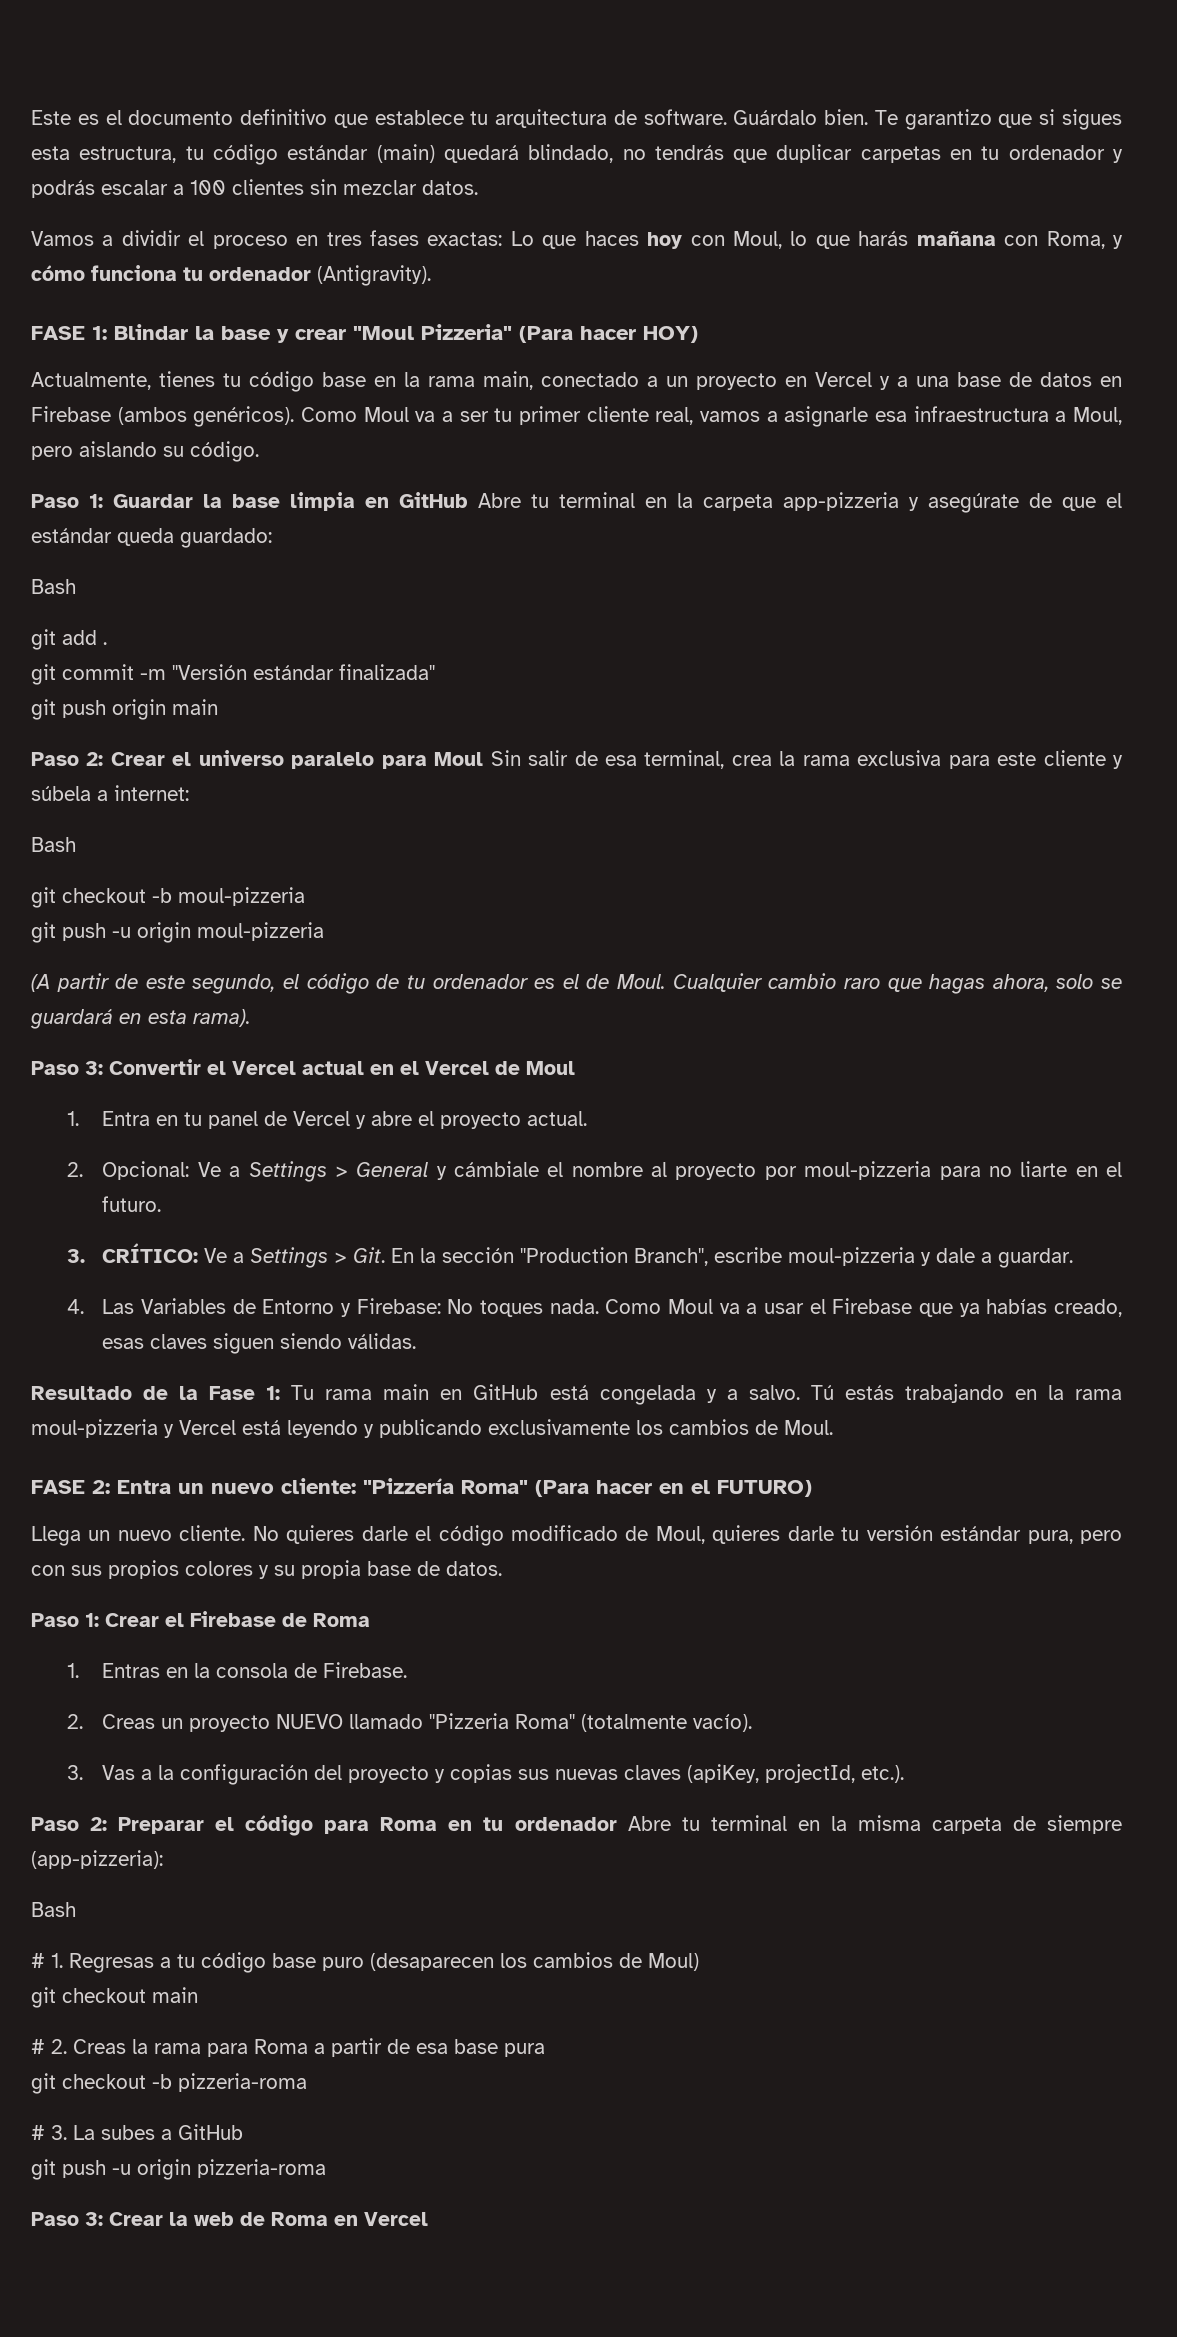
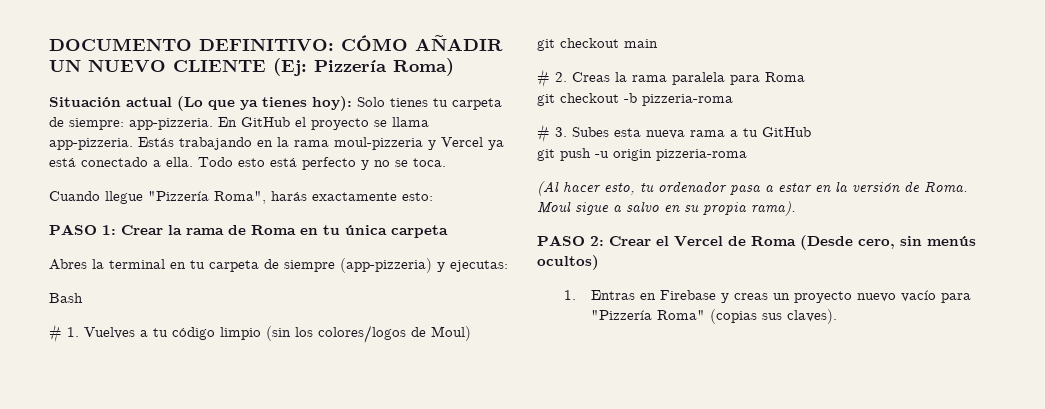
[31,109,1122,130] [31,144,1123,165] [31,179,478,198] [31,230,1124,249] [31,265,431,286] [31,324,698,343] [31,371,1122,392] [31,406,1122,427] [31,441,259,462] [31,492,1122,513] [31,528,272,548] [31,579,76,594] [31,629,107,650] [31,664,435,685] [31,699,218,720] [31,750,1124,769] [31,785,189,801] [31,837,76,852] [31,887,305,908] [31,922,324,943] [31,973,1122,994] [30,1009,250,1029] [31,1059,575,1075] [66,1111,588,1129] [66,1161,1122,1182] [102,1196,162,1212] [66,1243,1074,1268] [66,1298,1122,1317] [102,1333,417,1354] [31,1384,894,1405] Este es el documento definitivo que establece tu arquitectura de software. Guárdalo bien. Te garantizo que si sigues esta estructura, tu código estándar (main) quedará blindado, no tendrás que duplicar carpetas en tu ordenador y podrás escalar a 100 clientes sin mezclar datos. // Vamos a dividir el proceso en tres fases exactas: Lo que haces hoy con Moul, lo que harás mañana con Roma, y cómo funciona tu ordenador (Antigravity). // FASE 1: Blindar la base y crear "Moul Pizzeria" (Para hacer HOY) // Actualmente, tienes tu código base en la rama main, conectado a un proyecto en Vercel y a una base de datos en Firebase (ambos genéricos). Como Moul va a ser tu primer cliente real, vamos a asignarle esa infraestructura a Moul, pero aislando su código. // Paso 1: Guardar la base limpia en GitHub Abre tu terminal en la carpeta app-pizzeria y asegúrate de que el estándar queda guardado: // Bash // git add . // git commit -m "Versión estándar finalizada" // git push origin main // Paso 2: Crear el universo paralelo para Moul Sin salir de esa terminal, crea la rama exclusiva para este cliente y súbela a internet: // Bash // git checkout -b moul-pizzeria // git push -u origin moul-pizzeria // (A partir de este segundo, el código de tu ordenador es el de Moul. Cualquier cambio raro que hagas ahora, solo se guardará en esta rama). // Paso 3: Convertir el Vercel actual en el Vercel de Moul // 1. Entra en tu panel de Vercel y abre el proyecto actual. // 2. Opcional: Ve a Settings > General y cámbiale el nombre al proyecto por moul-pizzeria para no liarte en el futuro. // 3. CRÍTICO: Ve a Settings > Git. En la sección "Production Branch", escribe moul-pizzeria y dale a guardar. // 4. Las Variables de Entorno y Firebase: No toques nada. Como Moul va a usar el Firebase que ya habías creado, esas claves siguen siendo válidas. // Resultado de la Fase 1: Tu rama main en GitHub está congelada y a salvo. Tú estás -> [49,35,503,51] [49,58,454,76] [49,96,502,111] [49,117,429,130] [49,137,174,150] DOCUMENTO DEFINITIVO: CÓMO AÑADIR UN NUEVO CLIENTE (Ej: Pizzería Roma) // Situación actual (Lo que ya tienes hoy): Solo tienes tu carpeta de siempre: app-pizzeria. En GitHub el proyecto se llama app-pizzeria. Estás
[242,1419,833,1438] [31,1478,812,1497] [31,1525,1122,1546] [31,1560,502,1579] [31,1611,370,1627] [66,1662,408,1678] [66,1713,753,1732] [66,1764,905,1785] [31,1815,1122,1836] [31,1850,163,1869] está leyendo y publicando exclusivamente los cambios de Moul. // FASE 2: Entra un nuevo cliente: "Pizzería Roma" (Para hacer en el FUTURO) // Llega un nuevo cliente. No quieres darle el código modificado de Moul, quieres darle tu versión estándar pura, pero con sus propios colores y su propia base de datos. // Paso 1: Crear el Firebase de Roma // 1. Entras en la consola de Firebase. // 2. Creas un proyecto NUEVO llamado "Pizzeria Roma" (totalmente vacío). // 3. Vas a la configuración del proyecto y copias sus nuevas claves (apiKey, projectId, etc.). // Paso 2: Preparar el código para Roma en tu ordenador Abre tu terminal en la misma carpeta de siempre (app-pizzeria): -> [488,140,504,150] [49,157,446,170] [49,191,433,204] [49,224,448,238] [49,258,508,273] ya está conectado a ella. Todo esto está perfecto y no se toca. // Cuando llegue "Pizzería Roma", harás exactamente esto: // PASO 1: Crear la rama de Roma en tu única carpeta // Abres la terminal en tu carpeta de siempre (app-pizzeria) y ejecutas:
[69,1953,154,1973] Regresas -> [84,327,135,339] Vuelves
[272,1952,613,1971] base puro (desaparecen los cambios -> [220,325,406,343] limpio (sin los colores/logos
[207,2038,545,2057] para Roma a partir de esa base pura -> [672,72,805,85] paralela para Roma
[73,2125,172,2140] La subes a -> [572,127,758,139] Subes esta nueva rama a tu
[31,2212,428,2226] Paso 3: Crear la web de Roma en Vercel -> [537,181,968,196] [537,201,796,216] [537,235,976,250] [537,255,599,270] [563,290,971,303] [590,309,837,324] (Al hacer esto, tu ordenador pasa a estar en la versión de Roma. Moul sigue a salvo en su propia rama). // PASO 2: Crear el Vercel de Roma (Desde cero, sin menús ocultos) // 1. Entras en Firebase y creas un proyecto nuevo vacío para "Pizzería Roma" (copias sus claves).

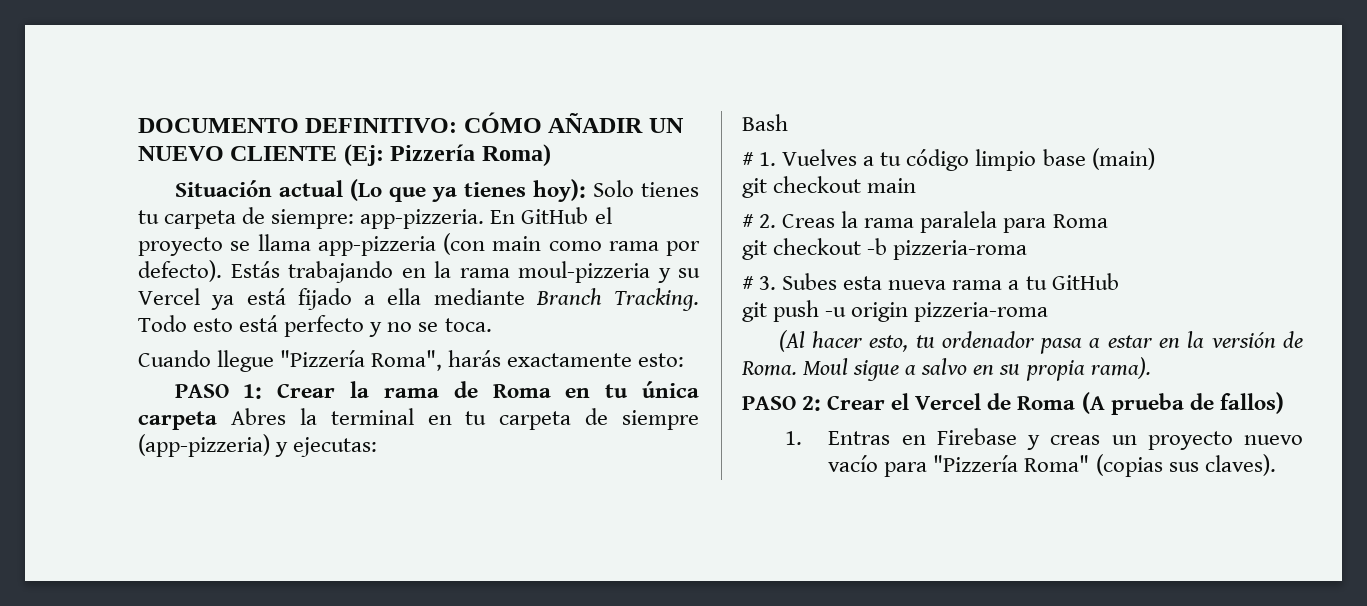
[49,138,133,150] app-pizzeria. -> [317,233,700,256] [138,260,222,282] app-pizzeria (con main como rama por defecto).
(436, 145) none -> [678,268,700,278] su
[81,157,193,167] conectado a ella. -> [297,288,699,311] fijado a ella mediante Branch Tracking.
(448, 231) // -> (217, 420) none
[266,325,471,343] (sin los colores/logos de Moul) -> [1042,148,1155,170] base (main)
[800,235,976,250] [537,255,599,270] (Desde cero, sin menús ocultos) -> [1081,392,1284,415] (A prueba de fallos)

